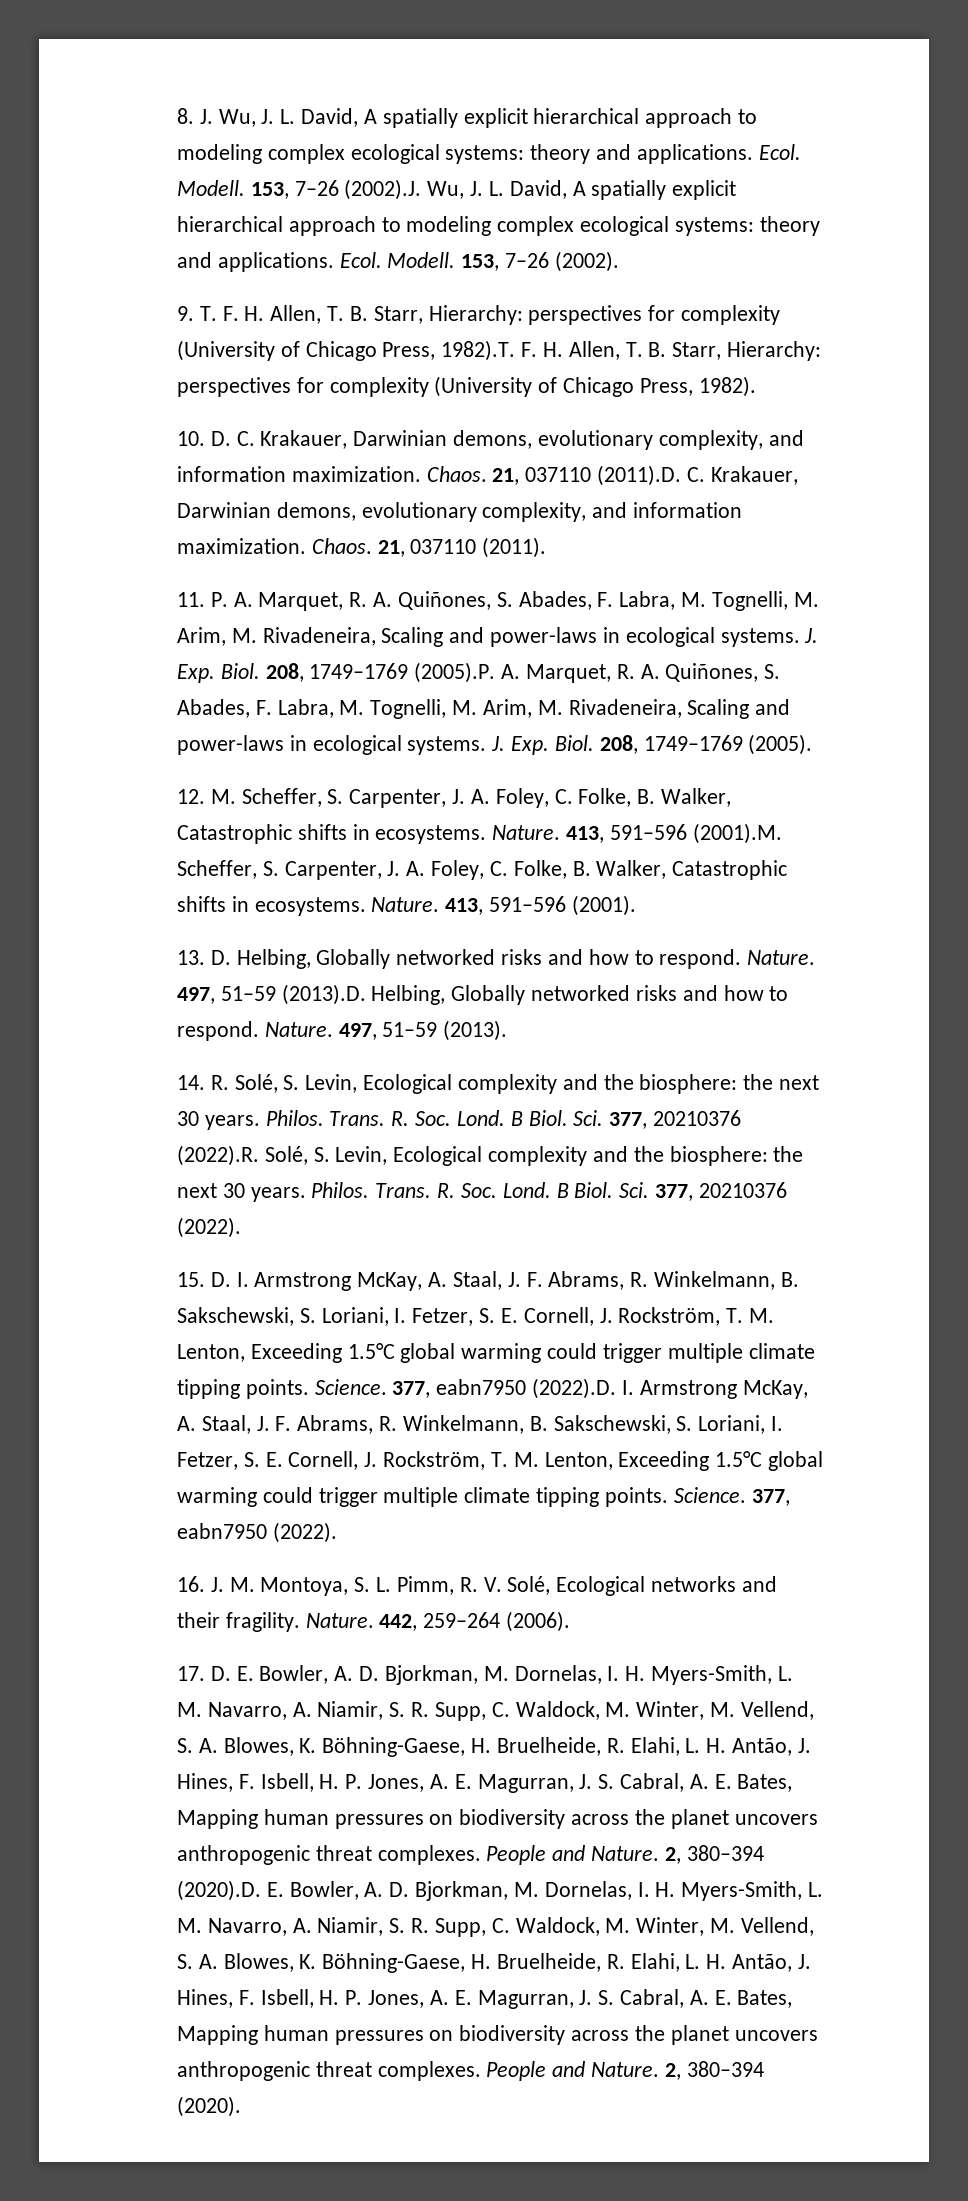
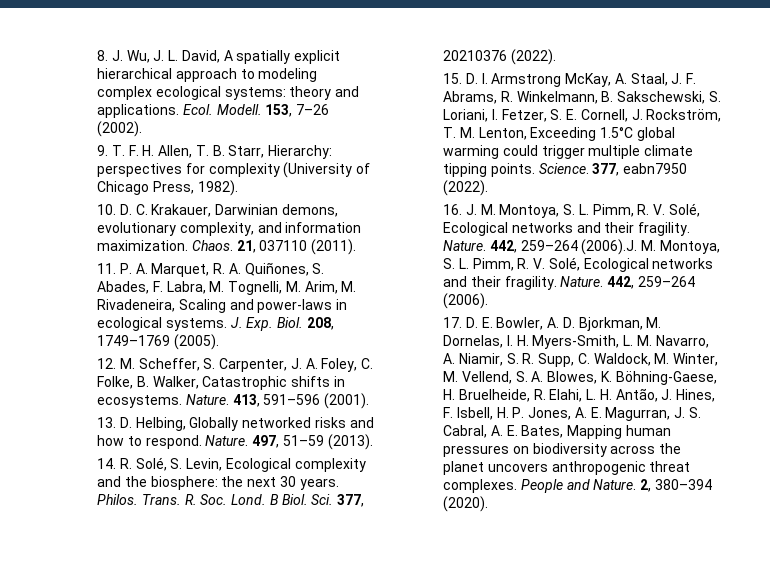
[344,179,737,200] [177,216,820,236] [177,252,550,272] (2002).J. Wu, J. L. David, A spatially explicit hierarchical approach to modeling complex ecological systems: theory and applications. Ecol. Modell. 153, 7–26 -> (330, 109) none
[441,340,821,361] [177,376,693,397] 1982).T. F. H. Allen, T. B. Starr, Hierarchy: perspectives for complexity (University of Chicago Press, -> (194, 187) none
[597,465,798,486] [177,502,743,522] [177,538,477,557] (2011).D. C. Krakauer, Darwinian demons, evolutionary complexity, and information maximization. Chaos. 21, 037110 -> (308, 245) none
[414,662,781,683] [177,699,791,719] [177,735,743,755] (2005).P. A. Marquet, R. A. Quiñones, S. Abades, F. Labra, M. Tognelli, M. Arim, M. Rivadeneira, Scaling and power-laws in ecological systems. J. Exp. Biol. 208, 1749–1769 -> (170, 340) none
[692,823,782,844] [177,860,788,880] [177,896,567,916] (2001).M. Scheffer, S. Carpenter, J. A. Foley, C. Folke, B. Walker, Catastrophic shifts in ecosystems. Nature. 413, 591–596 -> (321, 399) none
[281,984,789,1005] [177,1021,438,1041] (2013).D. Helbing, Globally networked risks and how to respond. Nature. 497, 51–59 -> (324, 440) none
[177,1145,804,1166] [177,1182,787,1202] (2022).R. Solé, S. Levin, Ecological complexity and the biosphere: the next 30 years. Philos. Trans. R. Soc. Lond. B Biol. Sci. 377, 20210376 -> (507, 55) none
[532,1378,808,1399] [177,1415,783,1434] [177,1451,823,1471] [177,1487,790,1507] [177,1523,268,1539] (2022).D. I. Armstrong McKay, A. Staal, J. F. Abrams, R. Winkelmann, B. Sakschewski, S. Loriani, I. Fetzer, S. E. Cornell, J. Rockström, T. M. Lenton, Exceeding 1.5°C global warming could trigger multiple climate tipping points. Science. 377, eabn7950 -> (688, 168) none
(501, 1620) none -> [581,239,720,255] [442,257,714,272] [442,276,695,290] (2006).J. M. Montoya, S. L. Pimm, R. V. Solé, Ecological networks and their fragility. Nature. 442, 259–264
[177,1880,823,1901] [177,1917,814,1937] [177,1953,811,1973] [177,1989,793,2009] [177,2025,818,2045] [177,2061,764,2081] (2020).D. E. Bowler, A. D. Bjorkman, M. Dornelas, I. H. Myers-Smith, L. M. Navarro, A. Niamir, S. R. Supp, C. Waldock, M. Winter, M. Vellend, S. A. Blowes, K. Böhning-Gaese, H. Bruelheide, R. Elahi, L. H. Antão, J. Hines, F. Isbell, H. P. Jones, A. E. Magurran, J. S. Cabral, A. E. Bates, Mapping human pressures on biodiversity across the planet uncovers anthropogenic threat complexes. People and Nature. 2, 380–394 -> (712, 484) none

